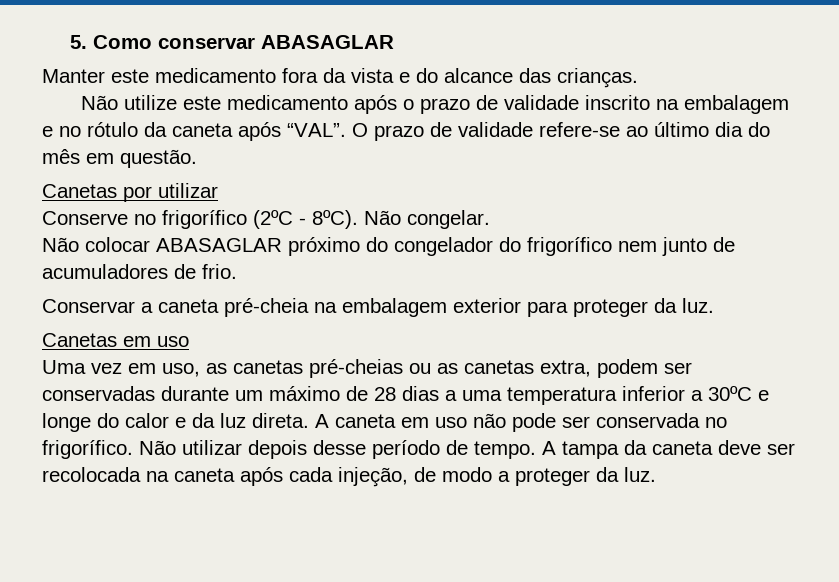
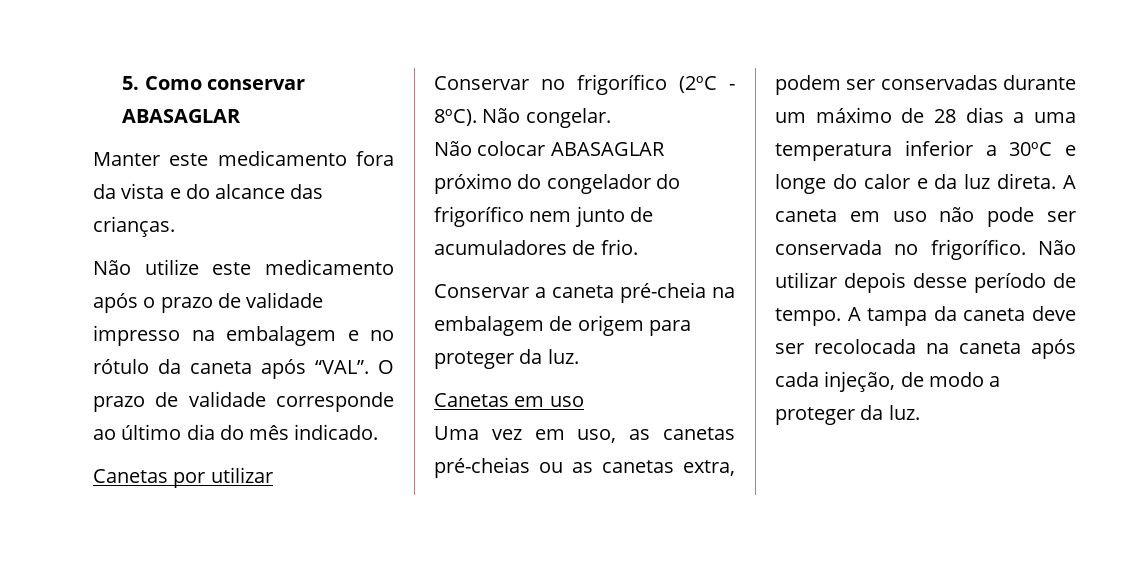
[585,95,651,110] inscrito -> [93,325,180,346] impresso
[539,122,620,137] refere-se -> [276,392,394,412] corresponde
[86,149,197,168] em questão. -> [294,424,379,440] indicado.
[42,211,128,225] Conserve -> [434,76,529,90] Conservar
[453,298,521,313] exterior -> [549,315,644,336] de origem

